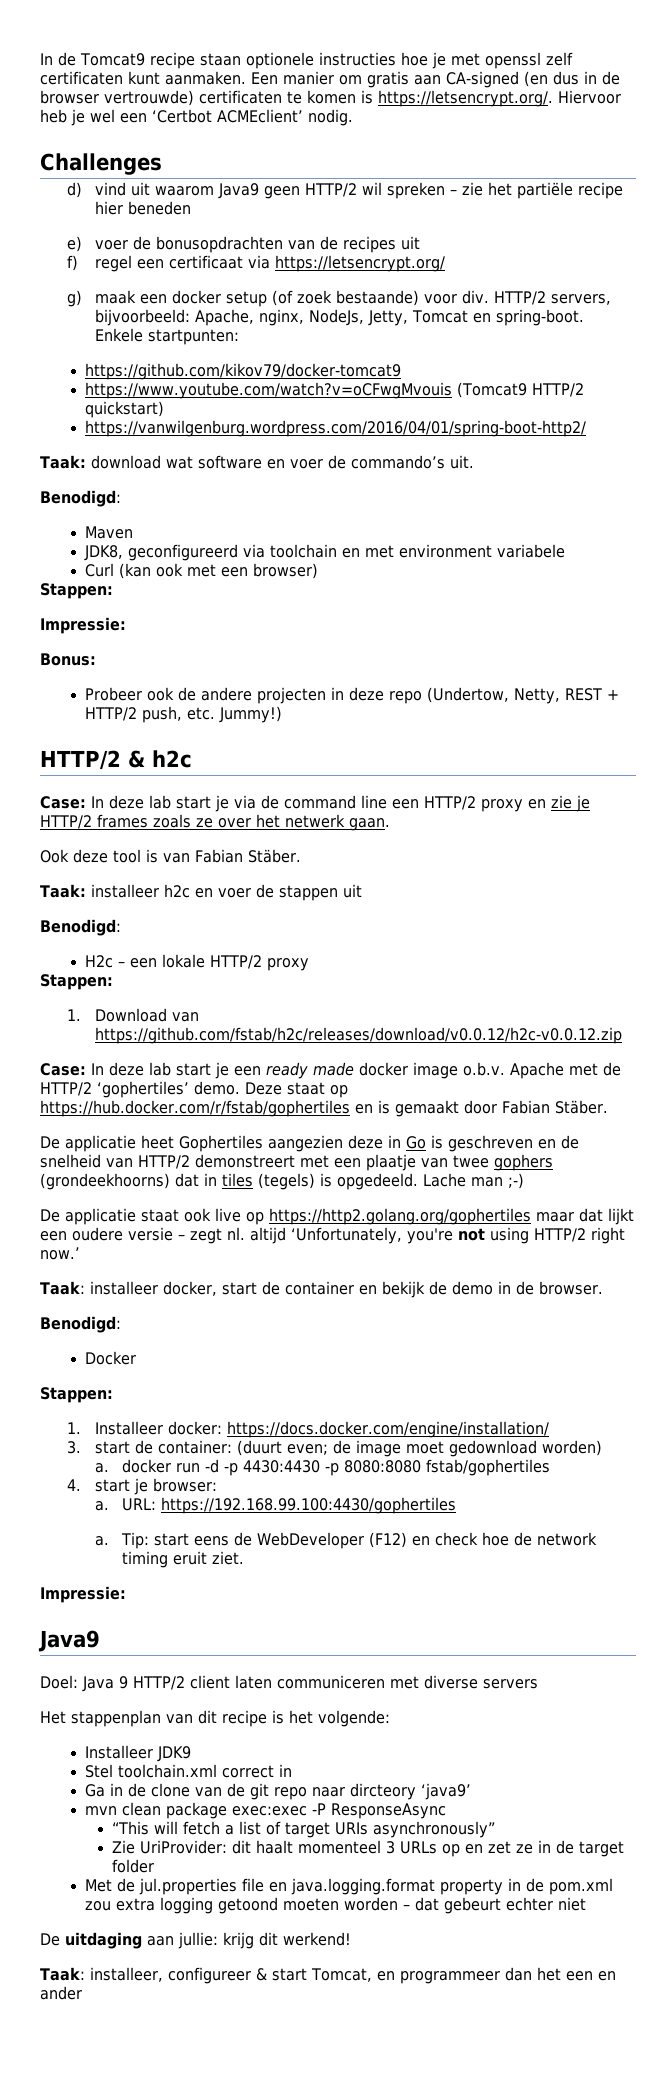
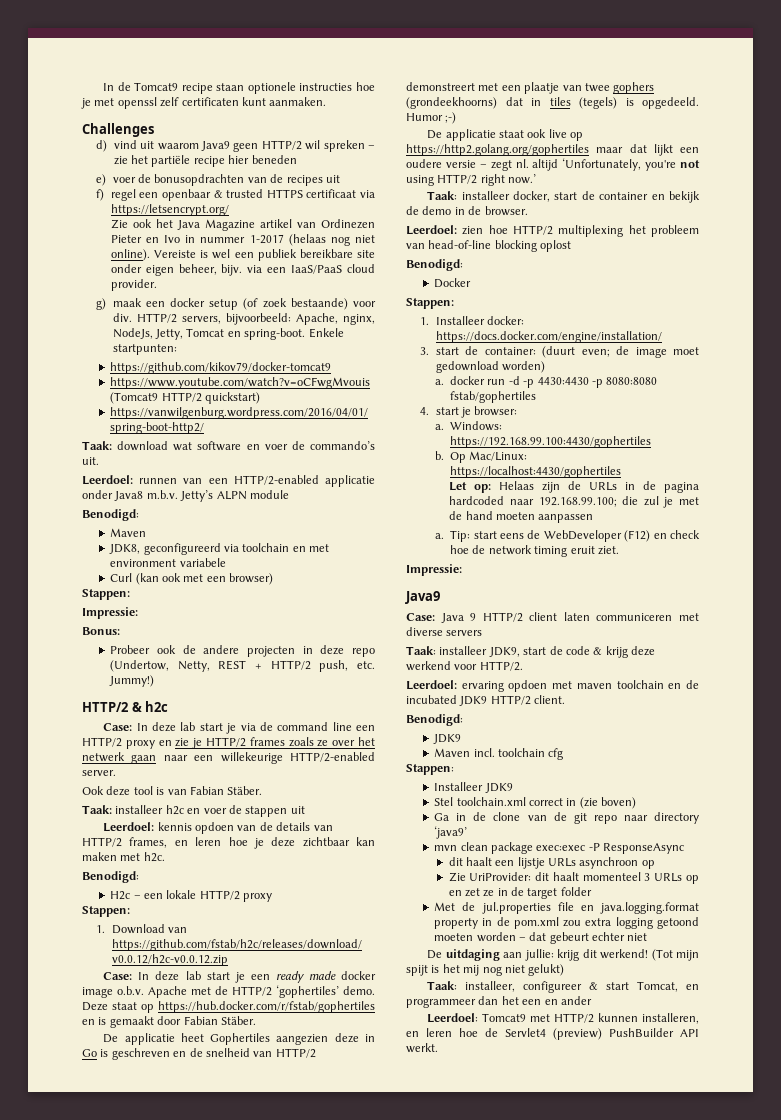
[251,71,620,88] [40,90,621,107] [40,109,353,126] Een manier om gratis aan CA-signed (en dus in de browser vertrouwde) certificaten te komen is https://letsencrypt.org/. Hiervoor heb je wel een ‘Certbot ACMEclient’ nodig. -> (327, 101) none
(164, 264) none -> [162,189,303,201] openbaar & trusted HTTPS
(445, 263) none -> [110,219,375,231] [110,234,375,246] [110,249,375,261] [110,264,375,276] [110,279,157,291] // Zie ook het Java Magazine artikel van Ordinezen Pieter en Ivo in nummer 1-2017 (helaas nog niet online). Vereiste is wel een publiek bereikbare site onder eigen beheer, bijv. via een IaaS/PaaS cloud provider.
(474, 462) none -> [82,475,375,487] [82,490,289,502] // Leerdoel: runnen van een HTTP/2-enabled applicatie onder Java8 m.b.v. Jetty’s ALPN module
[349,818,390,831] gaan. -> [131,752,375,764] [82,770,116,776] gaan naar een willekeurige HTTP/2-enabled server.
(362, 891) none -> [103,822,333,834] [82,837,375,849] [82,852,165,862] // Leerdoel: kennis opdoen van de details van HTTP/2 frames, en leren hoe je deze zichtbaar kan maken met h2c.
[423,1173,503,1187] Lache man -> [406,113,443,121] Humor
(603, 1288) none -> [406,225,699,237] [406,240,572,252] // Leerdoel: zien hoe HTTP/2 multiplexing het probleem van head-of-line blocking oplost
[122,1498,157,1511] URL: -> [450,421,503,431] Windows:
(457, 1505) none -> [434,451,528,463] [450,466,622,478] [449,481,699,493] [449,496,699,508] [449,511,594,523] // b. Op Mac/Linux: https://localhost:4430/gophertiles // Let op: Helaas zijn de URLs in de pagina hardcoded naar 192.168.99.100; die zul je met de hand moeten aanpassen
[40,1675,78,1689] Doel: -> [406,613,435,621] Case:
[40,1710,390,1727] Het stappenplan van dit recipe is het volgende: -> [406,646,655,658] [406,661,523,671] [406,680,699,692] [406,695,566,706] [406,714,463,726] [433,734,462,744] [434,748,564,760] [406,764,454,775] Taak: installeer JDK9, start de code & krijg deze werkend voor HTTP/2. // Leerdoel: ervaring opdoen met maven toolchain en de incubated JDK9 HTTP/2 client. // Benodigd: // JDK9 // Maven incl. toolchain cfg // Stappen:
(292, 1770) none -> [579,797,637,809] (zie boven)
[349,1783,416,1800] dircteory -> [654,812,699,824] directory
[112,1821,496,1838] “This will fetch a list of target URIs asynchronously” -> [448,857,655,869] dit haalt een lijstje URLs asynchroon op
(351, 1939) none -> [651,949,700,961] [406,964,565,976] (Tot mijn spijt is het mij nog niet gelukt)
(82, 1993) none -> [427,1013,699,1024] [406,1028,699,1040] [406,1043,438,1053] // Leerdoel: Tomcat9 met HTTP/2 kunnen installeren, en leren hoe de Servlet4 (preview) PushBuilder API werkt.

